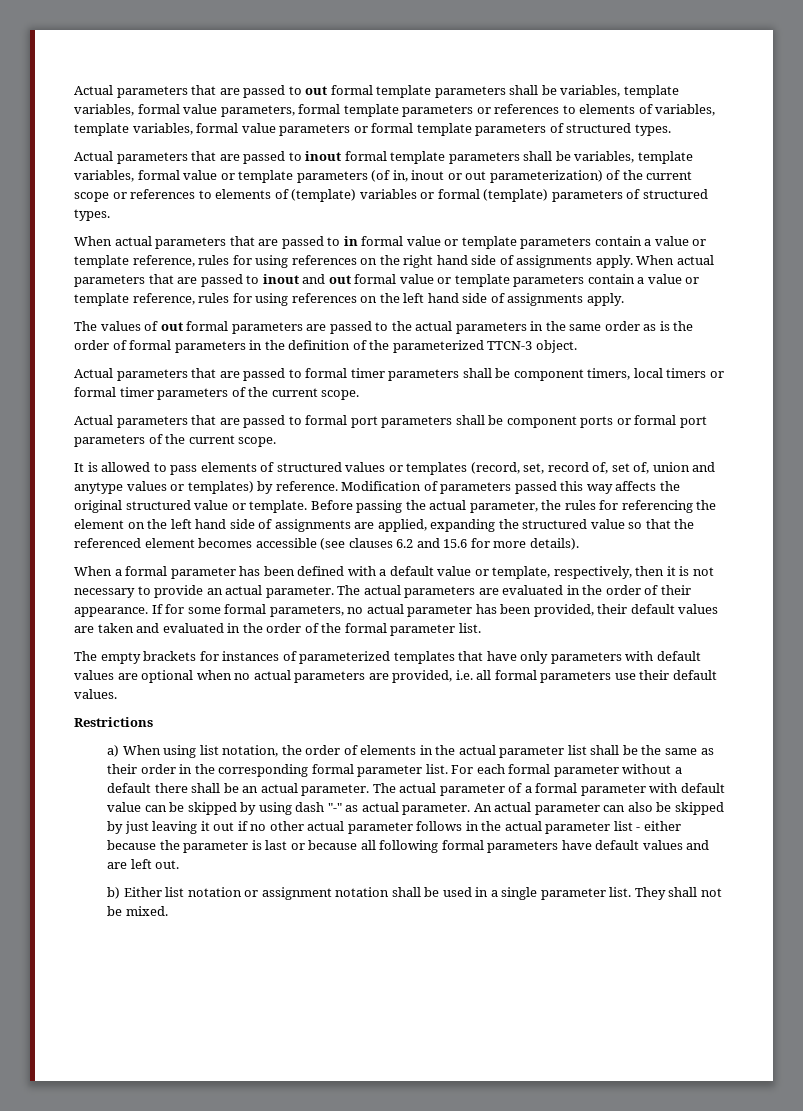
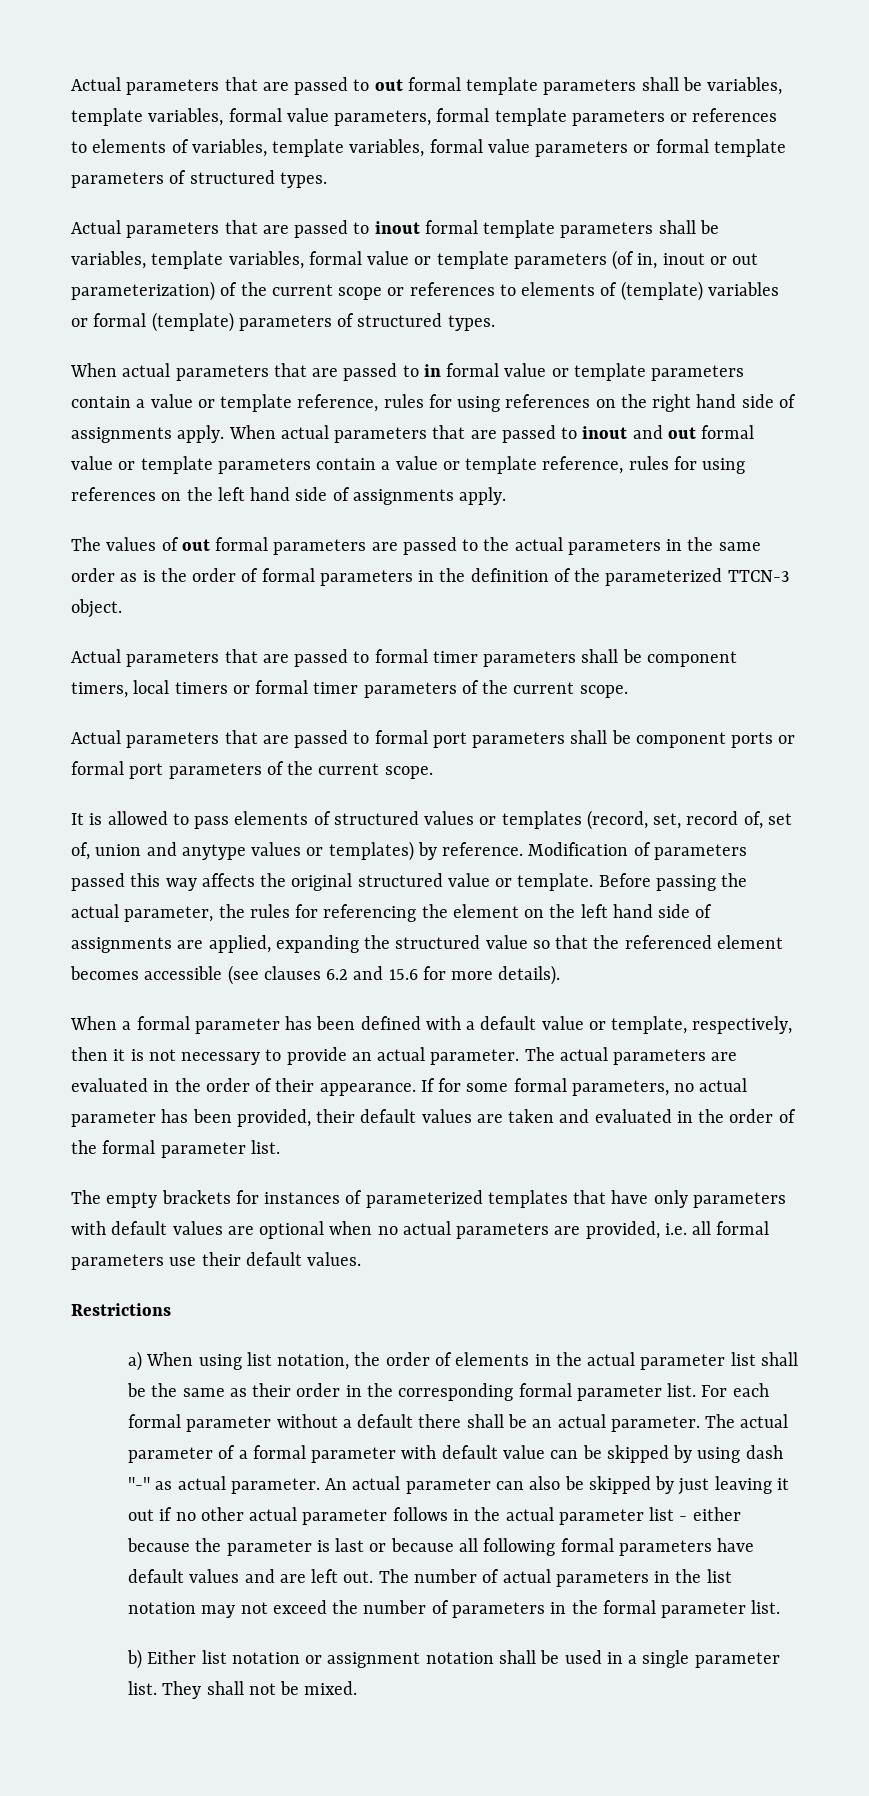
(180, 864) none -> [378,1569,732,1587] [128,1600,781,1618] The number of actual parameters in the list notation may not exceed the number of parameters in the formal parameter list.

